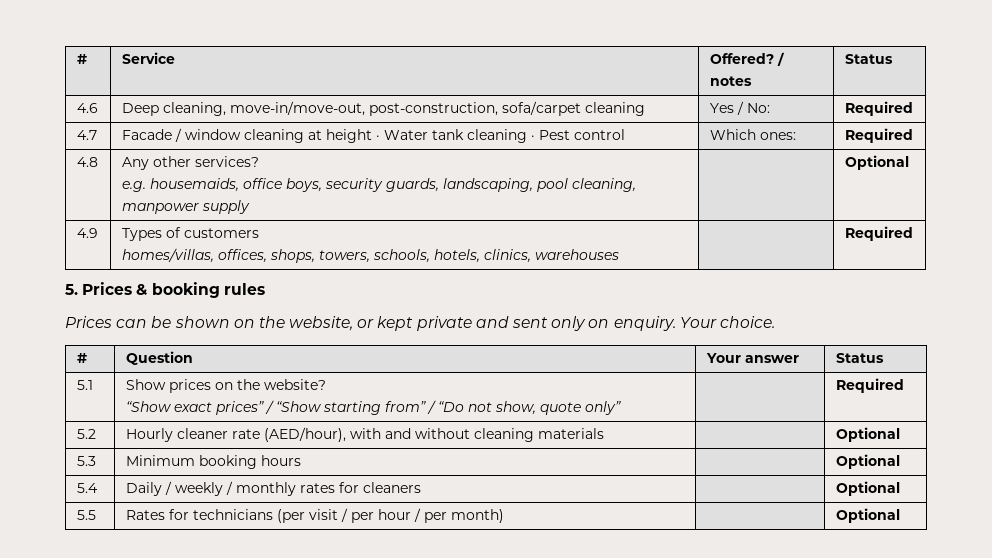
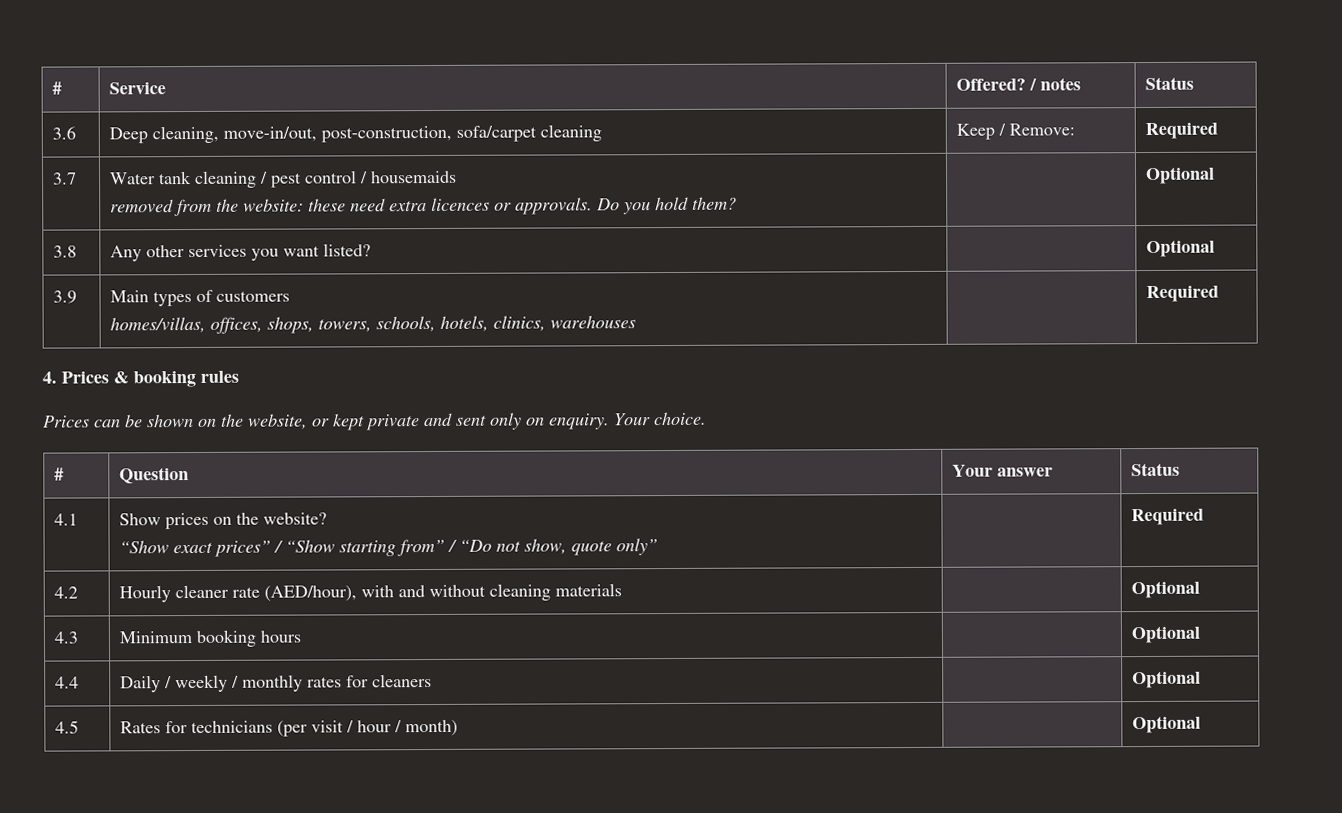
[76,103,98,113] 4.6 -> [51,126,76,140] 3.6
[229,101,365,116] move-in/move-out, -> [222,126,317,142] move-in/out,
[709,101,770,115] [844,101,913,116] [76,130,97,140] [121,128,380,143] Yes / No: | Required // 4.7 | Facade / window cleaning at height · -> [955,123,1075,140] [1144,122,1218,140] [52,172,77,185] Keep / Remove: | Required // 3.7 |
[530,130,570,140] · Pest -> [259,171,302,188] / pest
[709,129,796,140] [844,128,913,143] [76,157,98,167] [121,156,259,170] [121,178,636,192] [121,200,250,214] [844,155,909,170] [76,228,98,238] [121,228,162,241] | Which ones: | Required // 4.8 | Any other services? // e.g. housemaids, office boys, security guards, landscaping, pool cleaning, manpower supply | | Optional // 4.9 | Types -> [359,170,457,184] [109,196,737,217] [1145,166,1215,185] [52,245,77,258] [109,243,371,262] [1145,239,1215,258] [52,290,77,304] [109,290,192,307] / housemaids // removed from the website: these need extra licences or approvals. Do you hold them? | | Optional // 3.8 | Any other services you want listed? | | Optional // 3.9 | Main types
[65,284,78,295] 5. -> [42,371,57,384] 4.
[76,380,93,390] 5.1 -> [53,513,78,526] 4.1
[76,429,96,439] 5.2 -> [53,586,78,599] 4.2
[76,456,96,466] 5.3 -> [53,631,78,644] 4.3
[76,483,98,493] 5.4 -> [54,676,79,689] 4.4
[76,510,96,520] 5.5 -> [54,720,79,734] 4.5
[350,512,374,523] per -> (354, 726) none
[423,512,447,523] per -> (402, 726) none

